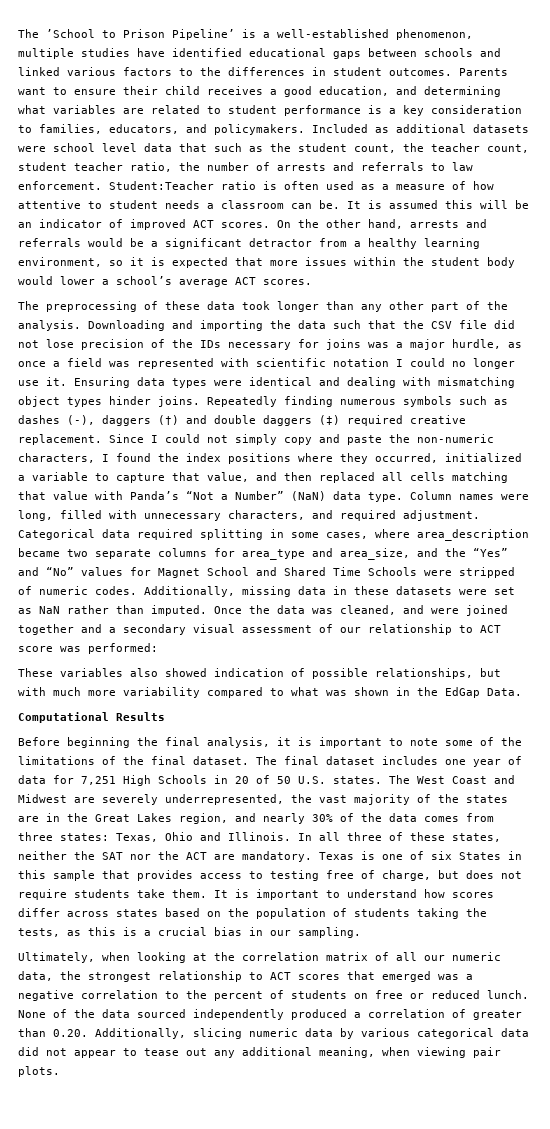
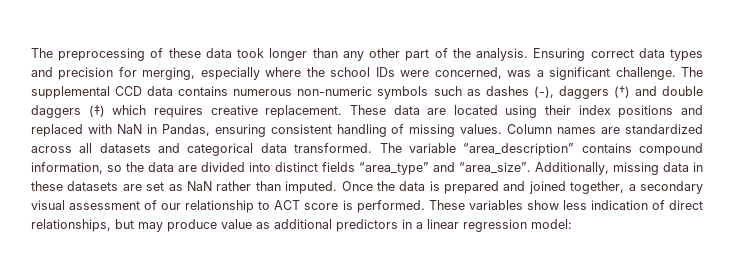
[18,29,473,40] [18,48,501,59] [18,67,508,76] [18,86,501,97] [18,105,522,116] [18,124,529,135] [18,143,529,153] [18,162,473,172] [18,181,494,190] [18,200,529,209] [18,219,487,230] [18,238,480,249] [18,257,515,268] [18,276,312,287] [18,301,39,310] The ’School to Prison Pipeline’ is a well-established phenomenon, multiple studies have identified educational gaps between schools and linked various factors to the differences in student outcomes. Parents want to ensure their child receives a good education, and determining what variables are related to student performance is a key consideration to families, educators, and policymakers. Included as additional datasets were school level data that such as the student count, the teacher count, student teacher ratio, the number of arrests and referrals to law enforcement. Student:Teacher ratio is often used as a measure of how attentive to student needs a classroom can be. It is assumed this will be an indicator of improved ACT scores. On the other hand, arrests and referrals would be a significant detractor from a healthy learning environment, so it is expected that more issues within the student body would lower a school’s average ACT scores. // The -> [31,48,53,58] The
[88,320,515,331] [18,339,522,350] [18,358,515,369] [18,377,515,388] [18,396,396,407] Downloading and importing the data such that the CSV file did not lose precision of the IDs necessary for joins was a major hurdle, as once a field was represented with scientific notation I could no longer use it. Ensuring data types were identical and dealing with mismatching object types hinder joins. Repeatedly finding numerous -> [533,48,704,61] [31,67,703,80] [31,86,373,99] Ensuring correct data types and precision for merging, especially where the school IDs were concerned, was a significant challenge. The supplemental CCD data contains numerous non-numeric
[347,415,466,426] [18,434,494,445] [18,453,522,464] [18,472,508,483] [18,491,529,502] [18,510,480,521] [18,529,529,541] [18,548,508,560] [18,567,515,578] [18,586,137,595] required creative replacement. Since I could not simply copy and paste the non-numeric characters, I found the index positions where they occurred, initialized a variable to capture that value, and then replaced all cells matching that value with Panda’s “Not a Number” (NaN) data type. Column names were long, filled with unnecessary characters, and required adjustment. Categorical data required splitting in some cases, where area_description became two separate columns for area_type and area_size, and the “Yes” and “No” values for Magnet School and Shared Time Schools were stripped of numeric codes. -> [112,105,703,118] [31,124,704,137] [31,143,703,156] [31,162,531,175] which requires creative replacement. These data are located using their index positions and replaced with NaN in Pandas, ensuring consistent handling of missing values. Column names are standardized across all datasets and categorical data transformed. The variable “area_description” contains compound information, so the data are divided into distinct fields “area_type” and “area_size”.
[459,589,487,595] were -> [122,184,142,191] are
[312,605,508,616] [18,624,102,635] was cleaned, and were joined together and -> [429,181,625,194] is prepared and joined together,
[60,643,158,654] [18,668,207,677] was performed: // These variables also showed -> [342,200,587,213] is performed. These variables show less
[312,668,368,679] possible -> [669,200,703,210] direct
[18,687,522,698] [18,712,165,723] [18,737,522,748] [18,756,522,767] [18,775,515,786] [18,794,508,805] [18,813,494,824] [18,832,501,842] [18,851,522,862] [18,870,522,881] [18,889,494,900] [18,908,487,919] [18,927,361,938] [18,952,501,963] [18,971,473,982] [18,990,529,1001] [18,1009,522,1020] [18,1028,529,1039] [18,1047,501,1058] [18,1066,60,1077] with much more variability compared to what was shown in the EdGap Data. // Computational Results // Before beginning the final analysis, it is important to note some of the limitations of the final dataset. The final dataset includes one year of data for 7,251 High Schools in 20 of 50 U.S. states. The West Coast and Midwest are severely underrepresented, the vast majority of the states are in the Great Lakes region, and nearly 30% of the data comes from three states: Texas, Ohio and Illinois. In all three of these states, neither the SAT nor the ACT are mandatory. Texas is one of six States in this sample that provides access to testing free of charge, but does not require students take them. It is important to understand how scores differ across states based on the population of students taking the tests, as this is a crucial bias in our sampling. // Ultimately, when looking at the correlation matrix of all our numeric data, the strongest relationship to ACT scores that emerged was a negative correlation to the percent of students on free or reduced lunch. None of the data sourced independently produced a correlation of greater than 0.20. Additionally, slicing numeric data by various categorical data did not appear to tease out any additional meaning, when viewing pair plots. -> [138,219,572,232] may produce value as additional predictors in a linear regression model:

